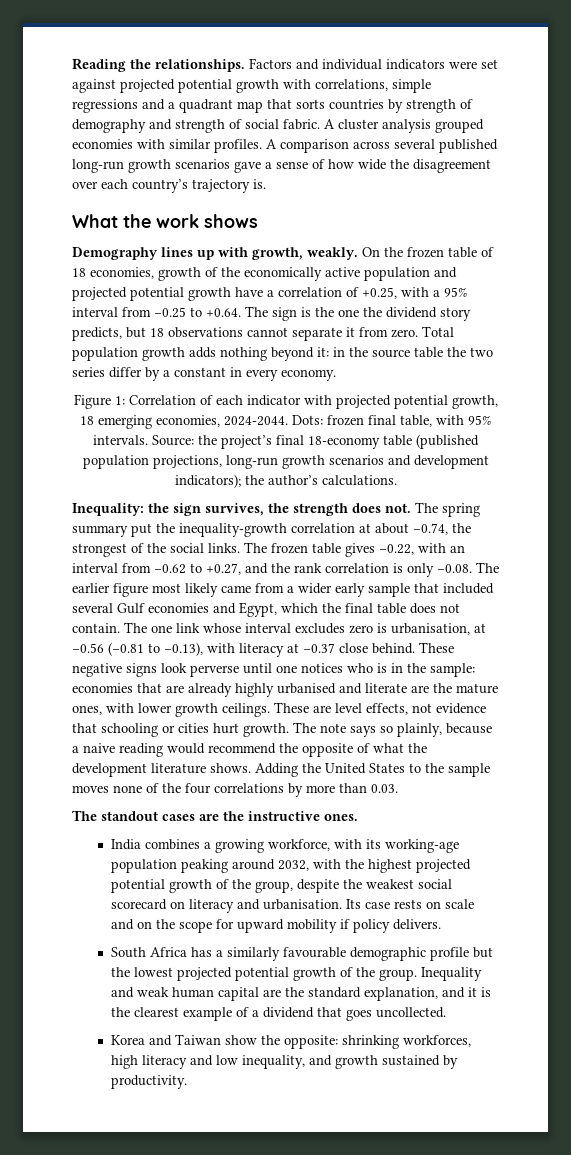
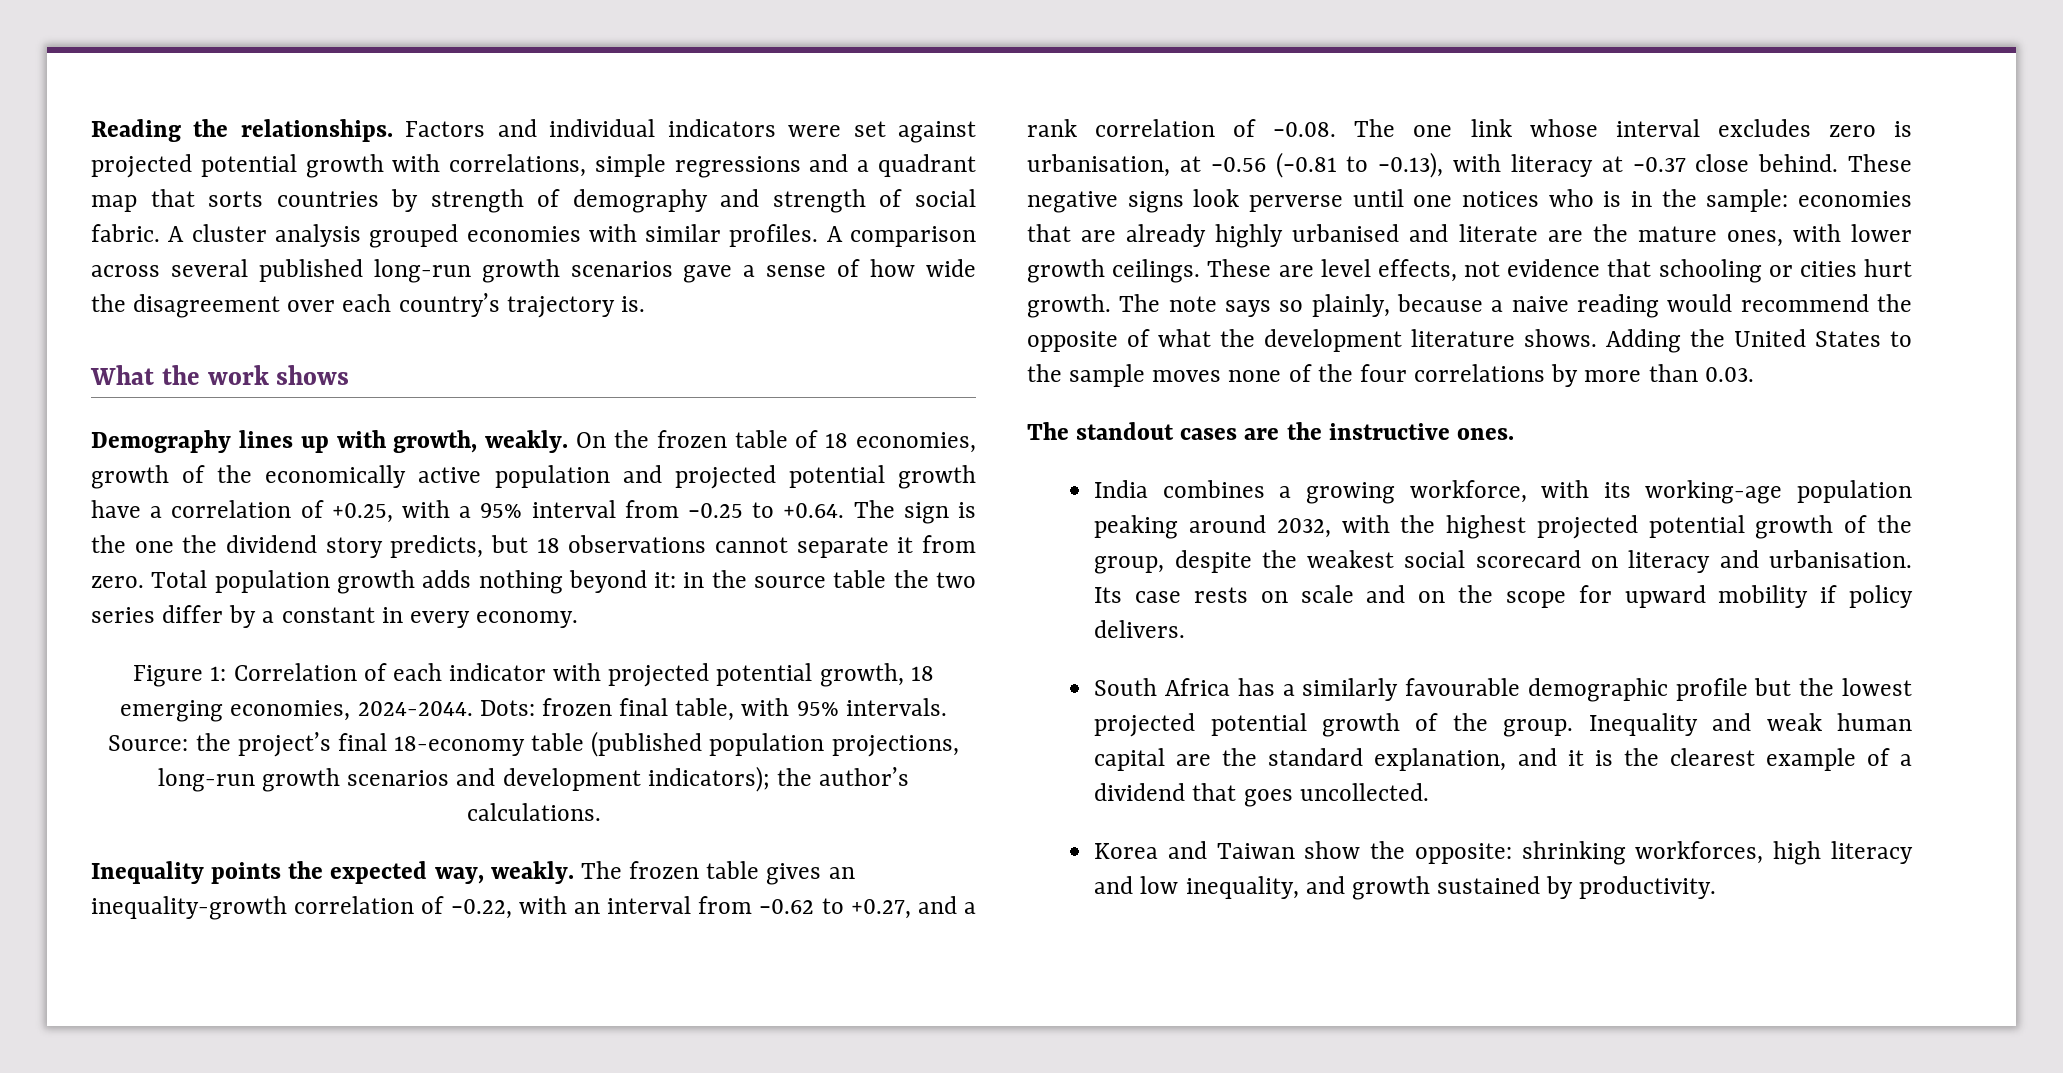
[72,502,480,517] [72,523,471,537] [72,542,375,557] Inequality: the sign survives, the strength does not. The spring summary put the inequality-growth correlation at about −0.74, the strongest of the social links. The frozen table gives -> [91,861,855,885] [91,896,445,920] Inequality points the expected way, weakly. The frozen table gives an inequality-growth correlation of
[271,563,290,573] the -> [963,902,976,914] a
[393,562,499,577] [72,583,494,597] [72,602,460,617] [72,623,120,633] is only −0.08. The earlier figure most likely came from a wider early sample that included several Gulf economies and Egypt, which the final table does not contain. -> [1233,119,1337,137] of −0.08.

